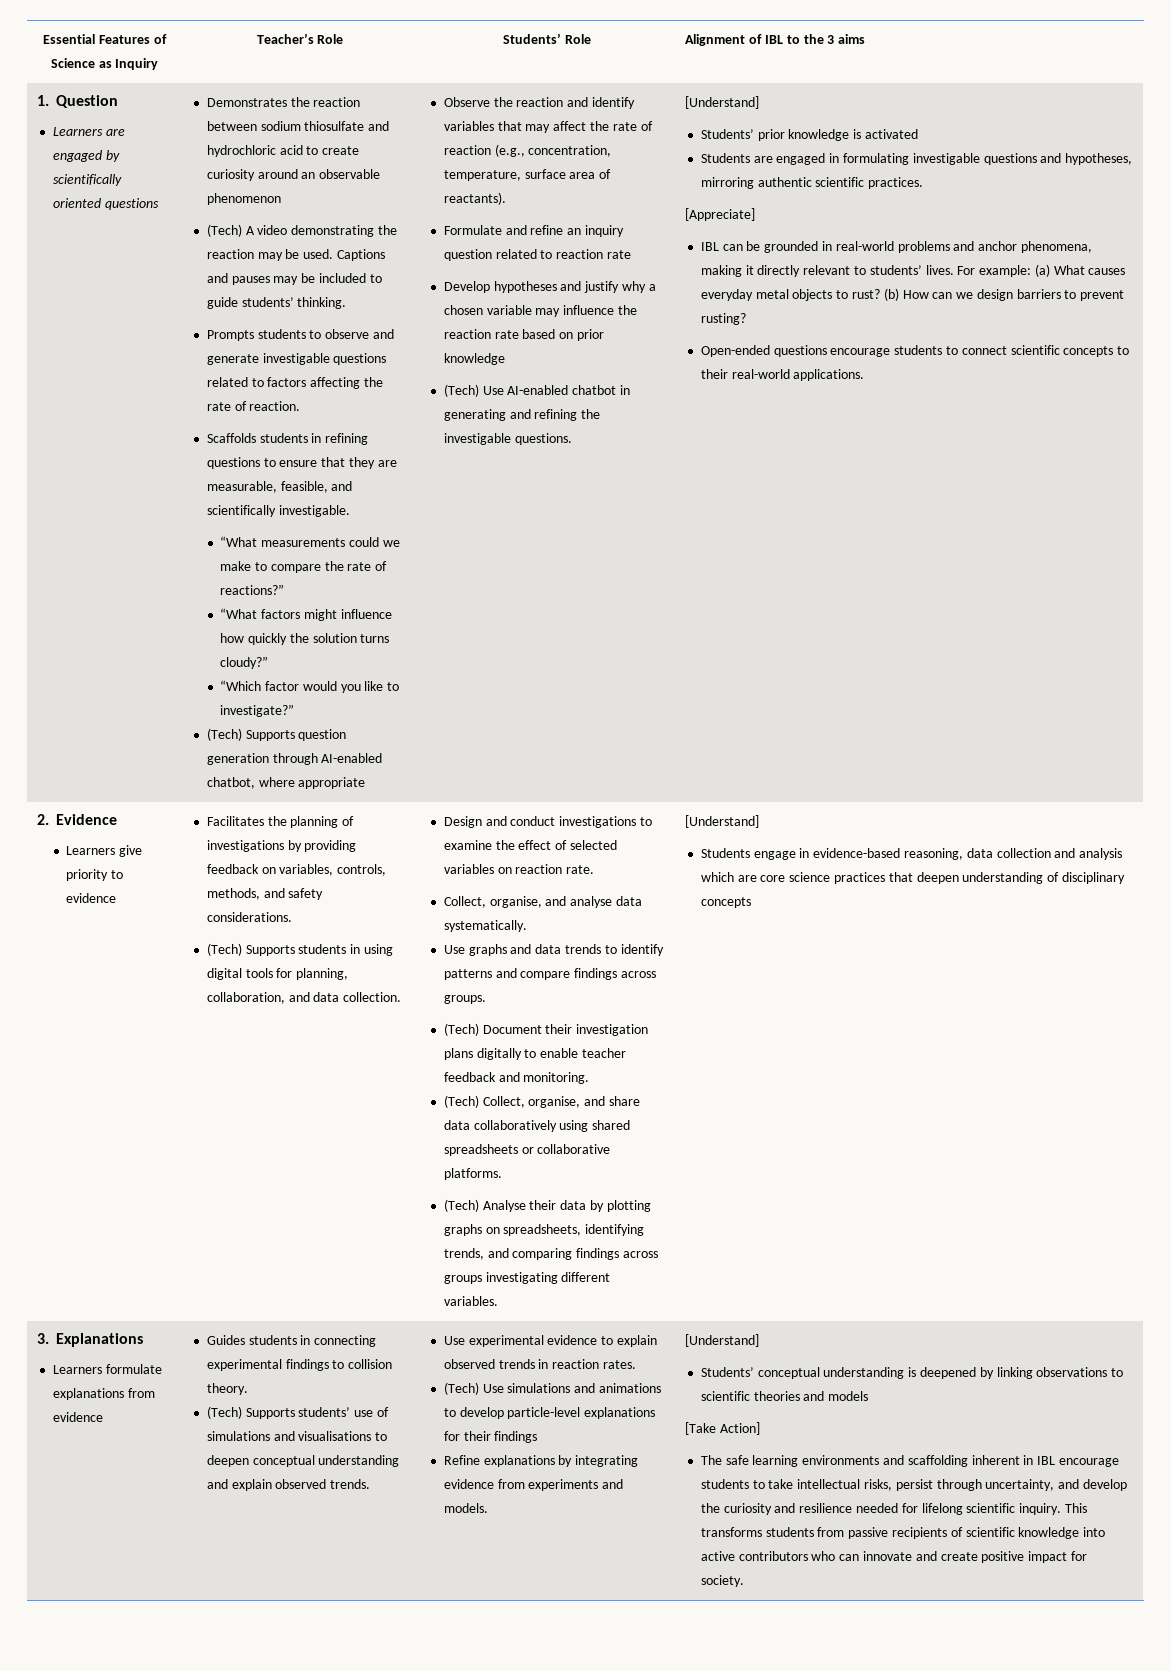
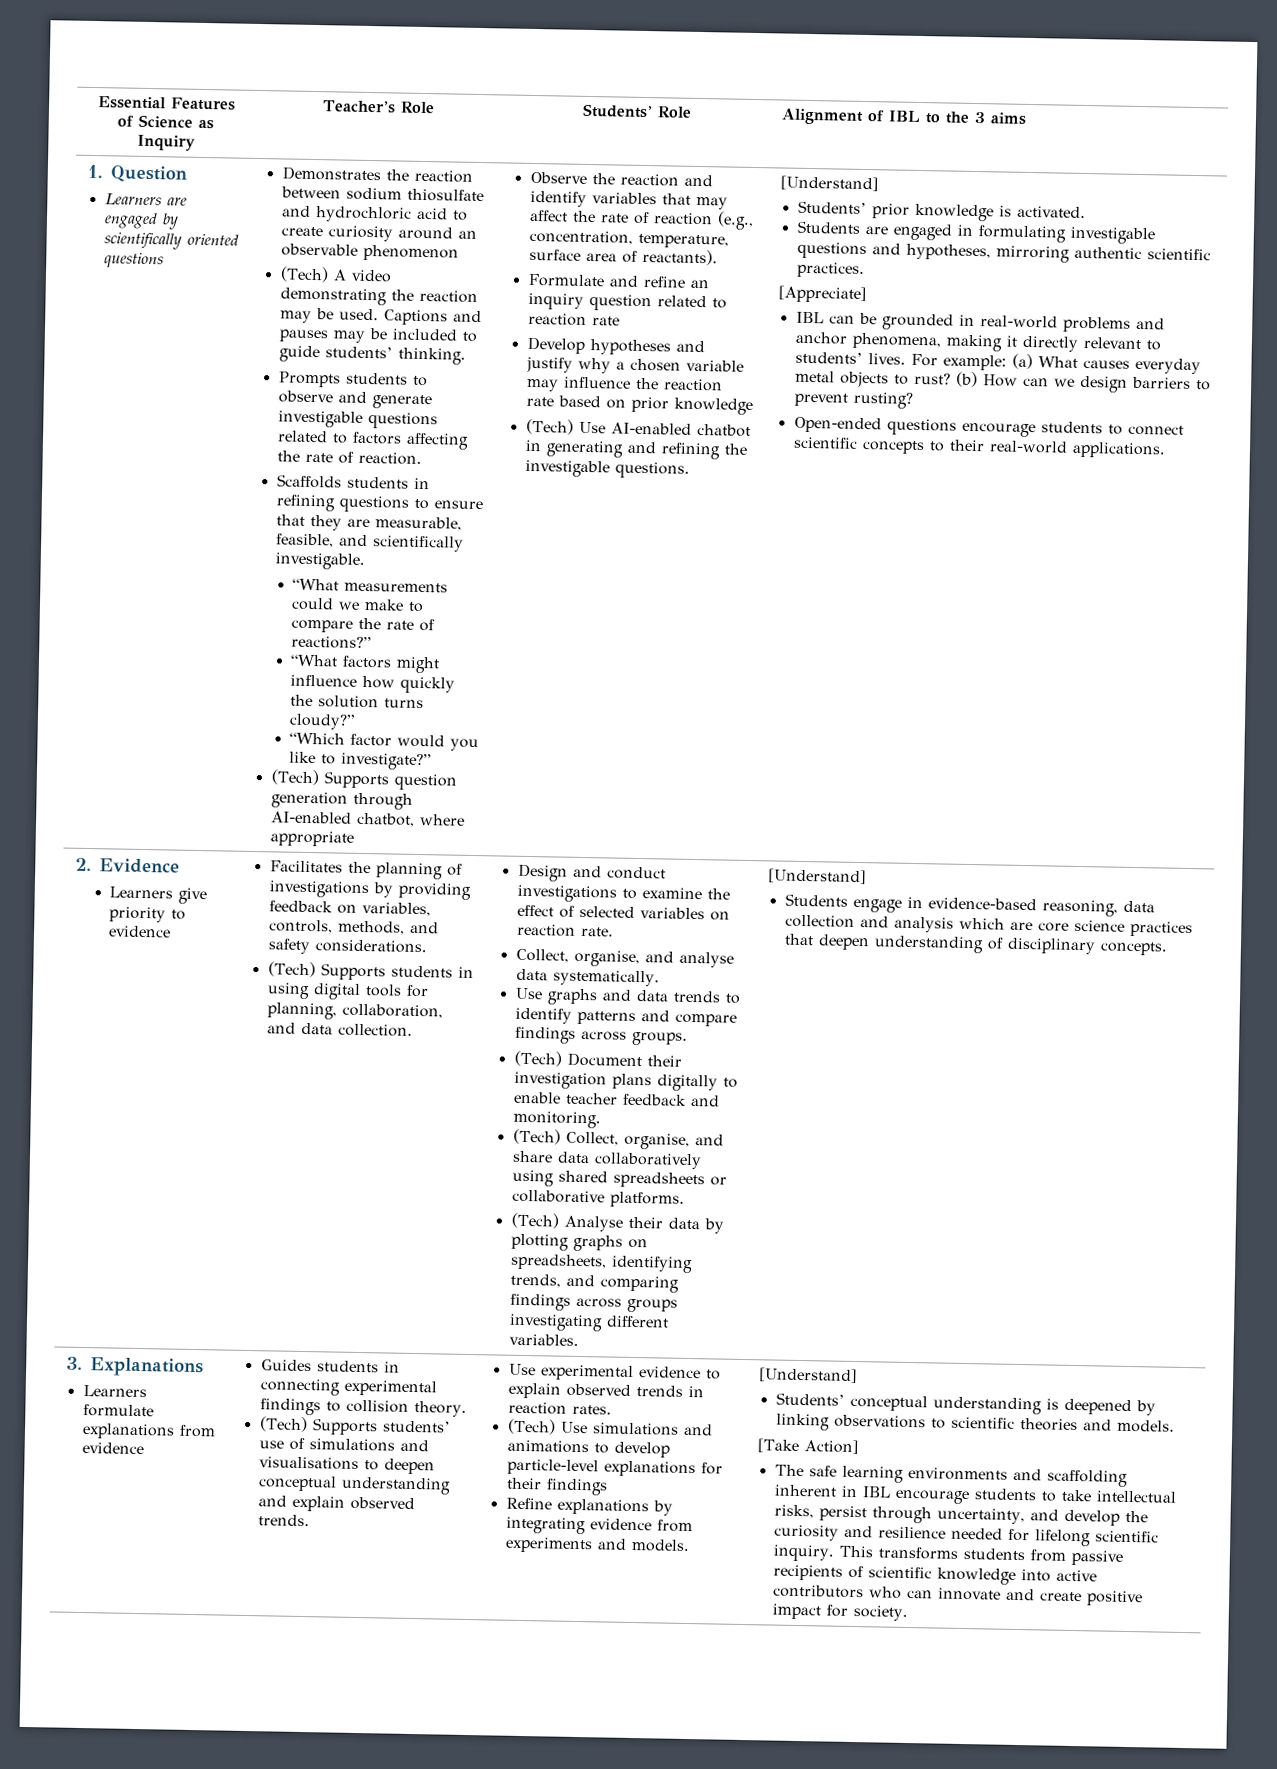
[864,129,918,139] activated -> [1016,205,1086,218] activated.
[700,897,751,908] concepts -> [1099,941,1168,956] concepts.
[828,1391,869,1401] models -> [1116,1419,1175,1433] models.

